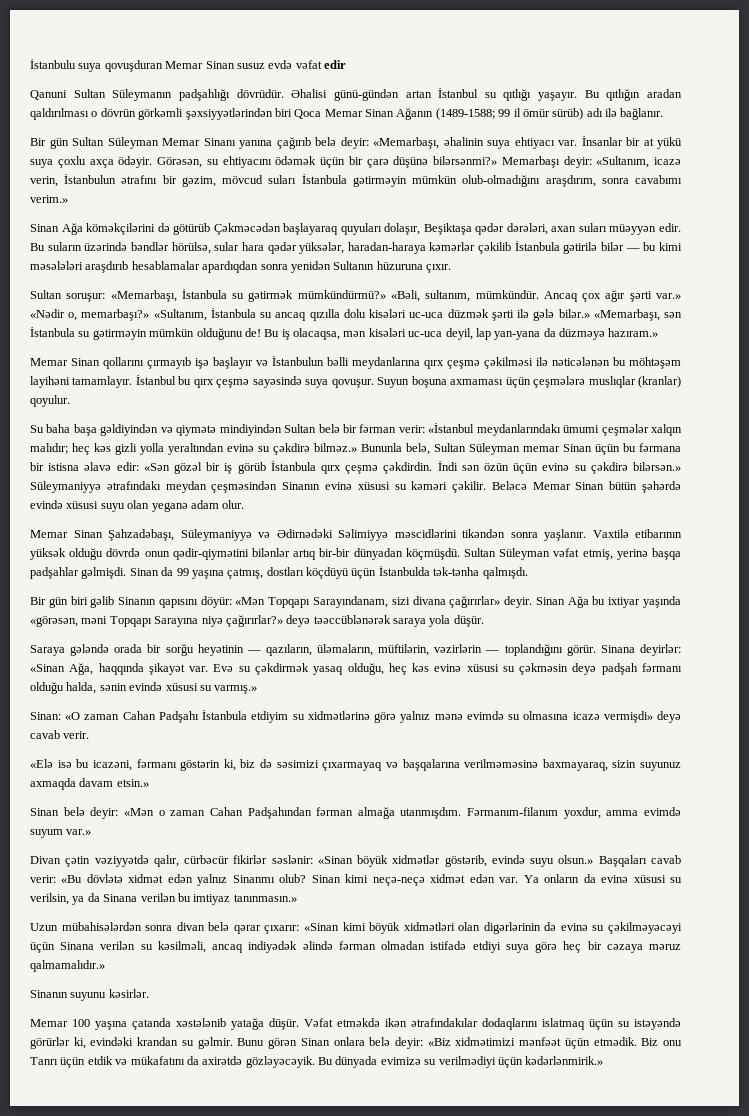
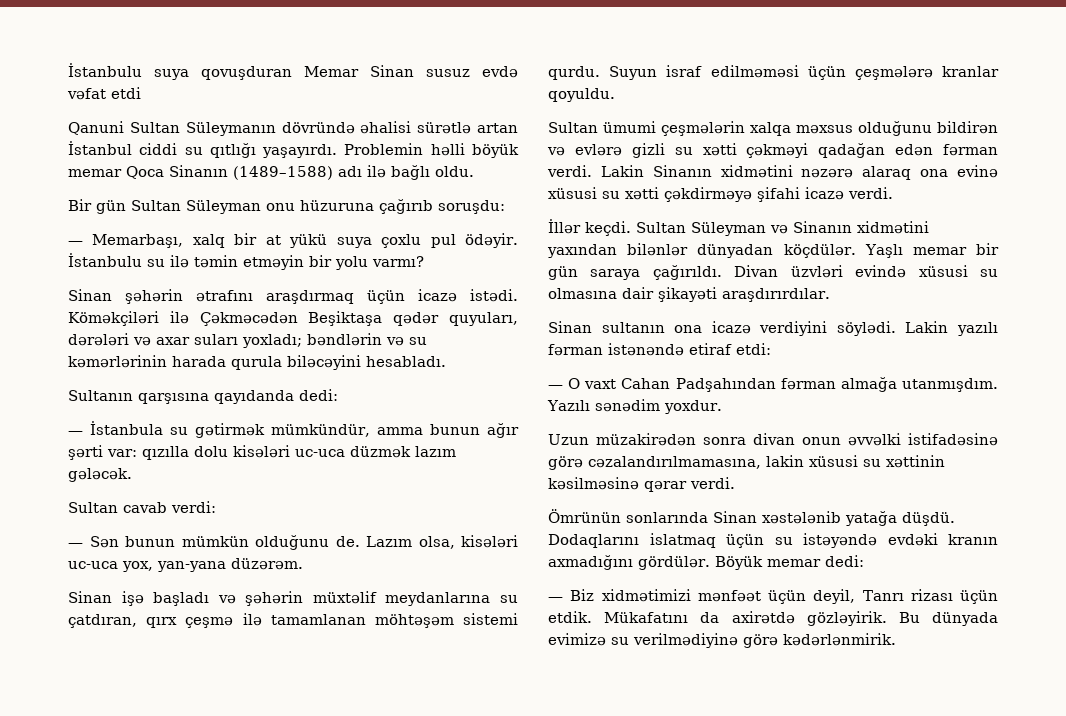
[324,60,346,69] edir -> [111,87,141,99] etdi
[178,89,399,101] padşahlığı dövrüdür. Əhalisi günü-gündən -> [281,121,472,134] dövründə əhalisi sürətlə
(479, 93) none -> [139,143,178,155] ciddi
[538,89,682,101] [30,108,664,120] [30,136,623,149] yaşayır. Bu qıtlığın aradan qaldırılması o dövrün görkəmli şəxsiyyətlərindən biri Qoca Memar Sinan Ağanın (1489-1588; 99 il ömür sürüb) adı ilə bağlanır. // Bir gün Sultan Süleyman Memar Sinanı yanına çağırıb belə deyir: «Memarbaşı, əhalinin suya ehtiyacı var. İnsanlar -> [262,143,519,158] [68,165,474,180] [68,199,505,214] [68,234,225,248] yaşayırdı. Problemin həlli böyük memar Qoca Sinanın (1489–1588) adı ilə bağlı oldu. // Bir gün Sultan Süleyman onu hüzuruna çağırıb soruşdu: // — Memarbaşı, xalq
[89,156,681,168] [30,174,683,187] [30,195,68,203] [30,223,681,235] [30,241,682,254] [30,261,451,273] [30,289,682,302] [30,308,307,321] axça ödəyir. Görəsən, su ehtiyacını ödəmək üçün bir çarə düşünə bilərsənmi?» Memarbaşı deyir: «Sultanım, icazə verin, İstanbulun ətrafını bir gəzim, mövcud suları İstanbula gətirməyin mümkün olub-olmadığını araşdırım, sonra cavabımı verim.» // Sinan Ağa köməkçilərini də götürüb Çəkməcədən başlayaraq quyuları dolaşır, Beşiktaşa qədər dərələri, axan suları müəyyən edir. Bu suların üzərində bəndlər hörülsə, sular hara qədər yüksələr, haradan-haraya kəmərlər çəkilib İstanbula gətirilə bilər — bu kimi məsələləri araşdırıb hesablamalar apardıqdan sonra yenidən Sultanın hüzuruna çıxır. // Sultan soruşur: «Memarbaşı, İstanbula su gətirmək mümkündürmü?» «Bəli, sultanım, mümkündür. Ancaq çox ağır şərti var.» «Nədir o, memarbaşı?» «Sultanım, İstanbula su ancaq -> [430,233,519,248] [68,253,424,270] [68,289,518,304] [68,311,518,326] [68,333,427,348] [68,355,446,370] [68,389,338,404] [68,421,519,438] [68,445,137,460] pul ödəyir. İstanbulu su ilə təmin etməyin bir yolu varmı? // Sinan şəhərin ətrafını araşdırmaq üçün icazə istədi. Köməkçiləri ilə Çəkməcədən Beşiktaşa qədər quyuları, dərələri və axar suları yoxladı; bəndlərin və su kəmərlərinin harada qurula biləcəyini hesabladı. // Sultanın qarşısına qayıdanda dedi: // — İstanbula su gətirmək mümkündür, amma bunun ağır şərti var:
[491,309,683,321] [30,327,659,340] [30,356,681,369] [30,375,681,388] [30,395,70,407] [30,423,682,436] [30,443,681,455] [30,461,681,474] [30,481,682,493] [30,500,245,512] [30,529,682,541] [30,548,682,560] [30,566,528,579] [30,596,682,608] [30,615,484,627] [30,644,681,656] [30,663,682,675] [30,682,258,694] [30,710,682,723] [30,730,90,739] [30,759,681,771] [30,778,149,790] [30,807,206,819] şərti ilə gələ bilər.» «Memarbaşı, sən İstanbula su gətirməyin mümkün olduğunu de! Bu iş olacaqsa, mən kisələri uc-uca deyil, lap yan-yana da düzməyə hazıram.» // Memar Sinan qollarını çırmayıb işə başlayır və İstanbulun bəlli meydanlarına qırx çeşmə çəkilməsi ilə nəticələnən bu möhtəşəm layihəni tamamlayır. İstanbul bu qırx çeşmə sayəsində suya qovuşur. Suyun boşuna axmaması üçün çeşmələrə muslıqlar (kranlar) qoyulur. // Su baha başa gəldiyindən və qiymətə mindiyindən Sultan belə bir fərman verir: «İstanbul meydanlarındakı ümumi çeşmələr xalqın malıdır; heç kəs gizli yolla yeraltından evinə su çəkdirə bilməz.» Bununla belə, Sultan Süleyman memar Sinan üçün bu fərmana bir istisna əlavə edir: «Sən gözəl bir iş görüb İstanbula qırx çeşmə çəkdirdin. İndi sən özün üçün evinə su çəkdirə bilərsən.» Süleymaniyyə ətrafındakı meydan çeşməsindən Sinanın evinə xüsusi su kəməri çəkilir. Beləcə Memar Sinan bütün şəhərdə evində xüsusi suyu olan yeganə adam olur. // Memar Sinan Şahzadəbaşı, Süleymaniyyə və Ədirnədəki Səlimiyyə məscidlərini tikəndən sonra yaşlanır. Vaxtilə etibarının yüksək olduğu dövrdə onun qədir-qiymətini bilənlər artıq bir-bir dünyadan köçmüşdü. Sultan Süleyman vəfat etmiş, yerinə başqa padşahlar gəlmişdi. Sinan da 99 yaşına çatmış, dostları köçdüyü üçün İstanbulda tək-tənha qalmışdı. // Bir gün biri gəlib Sinanın qapısını döyür: «Mən Topqapı Sarayındanam, sizi divana çağırırlar» deyir. Sinan Ağa bu ixtiyar yaşında «görəsən, məni Topqapı Sarayına niyə çağırırlar?» deyə təəccüblənərək saraya yola düşür. // Saraya gələndə orada bir sorğu heyətinin — qazıların, üləmaların, müftilərin, vəzirlərin — toplandığını görür. Sinana deyirlər: «Sinan Ağa, haqqında şikayət var. Evə su çəkdirmək yasaq olduğu, heç kəs evinə xüsusi su çəkməsin deyə padşah fərmanı olduğu halda, sənin evində xüsusi su varmış.» // Sinan: «O zaman Cahan Padşahı İstanbula etdiyim su xidmətlərinə görə yalnız mənə evimdə su olmasına icazə vermişdi» deyə cavab verir. // «Elə isə bu icazəni, fərmanı göstərin ki, biz də səsimizi çıxarmayaq və başqalarına verilməməsinə baxmayaraq, sizin suyunuz axmaqda davam etsin.» // Sinan belə deyir: «Mən o zaman -> [415,446,456,457] [68,468,132,482] [68,501,216,513] [68,535,518,550] [68,558,303,572] [68,591,518,606] [68,613,518,628] [548,65,999,80] [548,88,615,102] [548,121,998,136] [547,143,998,158] [547,165,998,180] [548,187,893,202] [548,219,929,236] [547,243,999,258] [548,265,998,280] [548,287,830,302] [548,321,998,336] [548,343,771,356] [548,378,617,389] lazım gələcək. // Sultan cavab verdi: // — Sən bunun mümkün olduğunu de. Lazım olsa, kisələri uc-uca yox, yan-yana düzərəm. // Sinan işə başladı və şəhərin müxtəlif meydanlarına su çatdıran, qırx çeşmə ilə tamamlanan möhtəşəm sistemi qurdu. Suyun israf edilməməsi üçün çeşmələrə kranlar qoyuldu. // Sultan ümumi çeşmələrin xalqa məxsus olduğunu bildirən və evlərə gizli su xətti çəkməyi qadağan edən fərman verdi. Lakin Sinanın xidmətini nəzərə alaraq ona evinə xüsusi su xətti çəkdirməyə şifahi icazə verdi. // İllər keçdi. Sultan Süleyman və Sinanın xidmətini yaxından bilənlər dünyadan köçdülər. Yaşlı memar bir gün saraya çağırıldı. Divan üzvləri evində xüsusi su olmasına dair şikayəti araşdırırdılar. // Sinan sultanın ona icazə verdiyini söylədi. Lakin yazılı fərman istənəndə etiraf etdi: // — O vaxt
[467,807,681,819] [30,829,92,838] [30,855,681,867] [30,874,683,886] [30,893,297,905] [30,922,682,934] [30,941,682,953] [30,960,105,972] [30,989,149,1001] [30,1018,681,1030] [30,1037,682,1049] [30,1056,185,1068] Fərmanım-filanım yoxdur, amma evimdə suyum var.» // Divan çətin vəziyyətdə qalır, cürbəcür fikirlər səslənir: «Sinan böyük xidmətlər göstərib, evində suyu olsun.» Başqaları cavab verir: «Bu dövlətə xidmət edən yalnız Sinanmı olub? Sinan kimi neçə-neçə xidmət edən var. Ya onların da evinə xüsusi su verilsin, ya da Sinana verilən bu imtiyaz tanınmasın.» // Uzun mübahisələrdən sonra divan belə qərar çıxarır: «Sinan kimi böyük xidmətləri olan digərlərinin də evinə su çəkilməyəcəyi üçün Sinana verilən su kəsilməli, ancaq indiyədək əlində fərman olmadan istifadə etdiyi suya görə heç bir cəzaya məruz qalmamalıdır.» // Sinanın suyunu kəsirlər. // Memar 100 yaşına çatanda xəstələnib yatağa düşür. Vəfat etməkdə ikən ətrafındakılar dodaqlarını islatmaq üçün su istəyəndə görürlər ki, evindəki krandan su gəlmir. Bunu görən Sinan onlara belə deyir: «Biz xidmətimizi mənfəət üçün etmədik. Biz onu Tanrı üçün etdik və mükafatını -> [547,399,722,414] [548,433,998,446] [548,455,945,470] [548,477,735,492] [548,509,955,526] [548,533,998,548] [548,555,864,570] [548,589,998,604] [548,611,689,623] Yazılı sənədim yoxdur. // Uzun müzakirədən sonra divan onun əvvəlki istifadəsinə görə cəzalandırılmamasına, lakin xüsusi su xəttinin kəsilməsinə qərar verdi. // Ömrünün sonlarında Sinan xəstələnib yatağa düşdü. Dodaqlarını islatmaq üçün su istəyəndə evdəki kranın axmadığını gördülər. Böyük memar dedi: // — Biz xidmətimizi mənfəət üçün deyil, Tanrı rizası üçün etdik. Mükafatını
[245,1056,315,1068] gözləyəcəyik. -> [806,611,887,626] gözləyirik.
[438,1056,604,1068] verilmədiyi üçün kədərlənmirik.» -> [633,633,896,648] verilmədiyinə görə kədərlənmirik.

